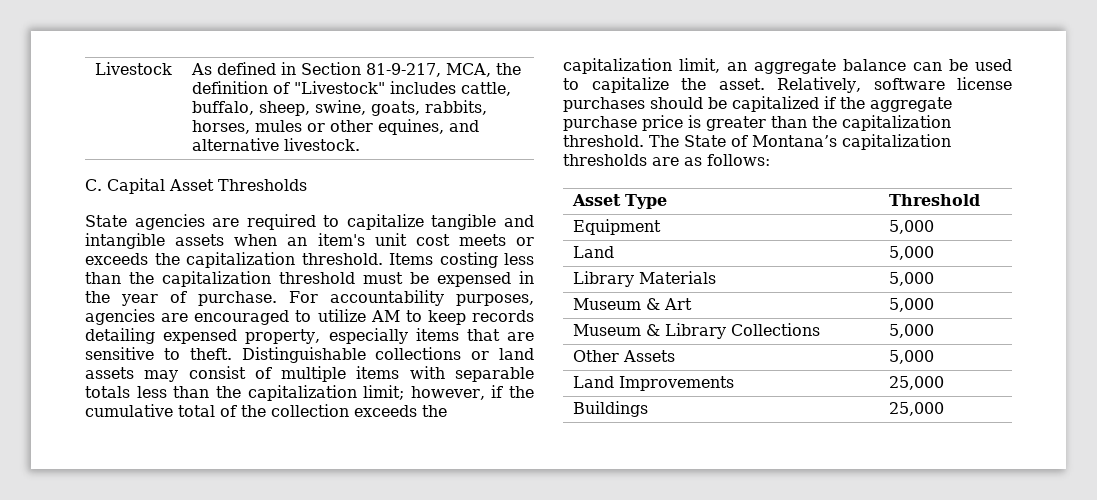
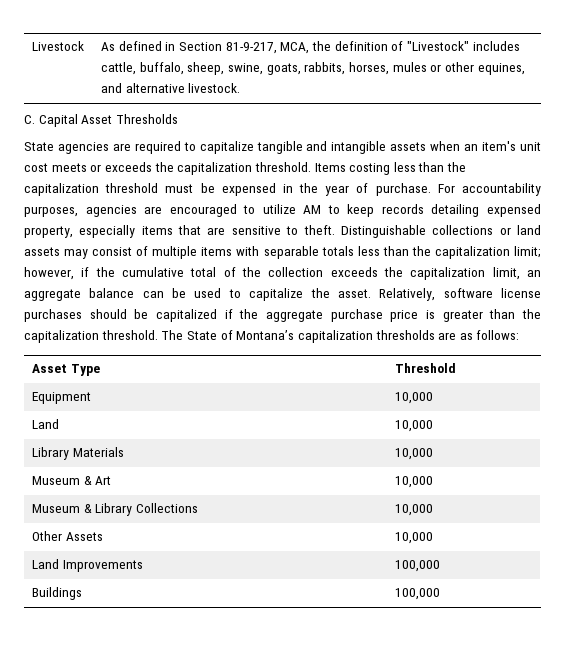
[888,220,934,234] 5,000 -> [395,392,434,404] 10,000
[888,246,934,260] 5,000 -> [395,420,434,432] 10,000
[888,272,934,286] 5,000 -> [395,448,434,460] 10,000
[888,298,934,312] 5,000 -> [395,476,434,488] 10,000
[888,324,934,338] 5,000 -> [395,504,434,516] 10,000
[888,350,934,364] 5,000 -> [395,532,434,544] 10,000
[888,376,944,390] 25,000 -> [395,560,441,572] 100,000
[888,402,944,416] 25,000 -> [395,588,441,600] 100,000

